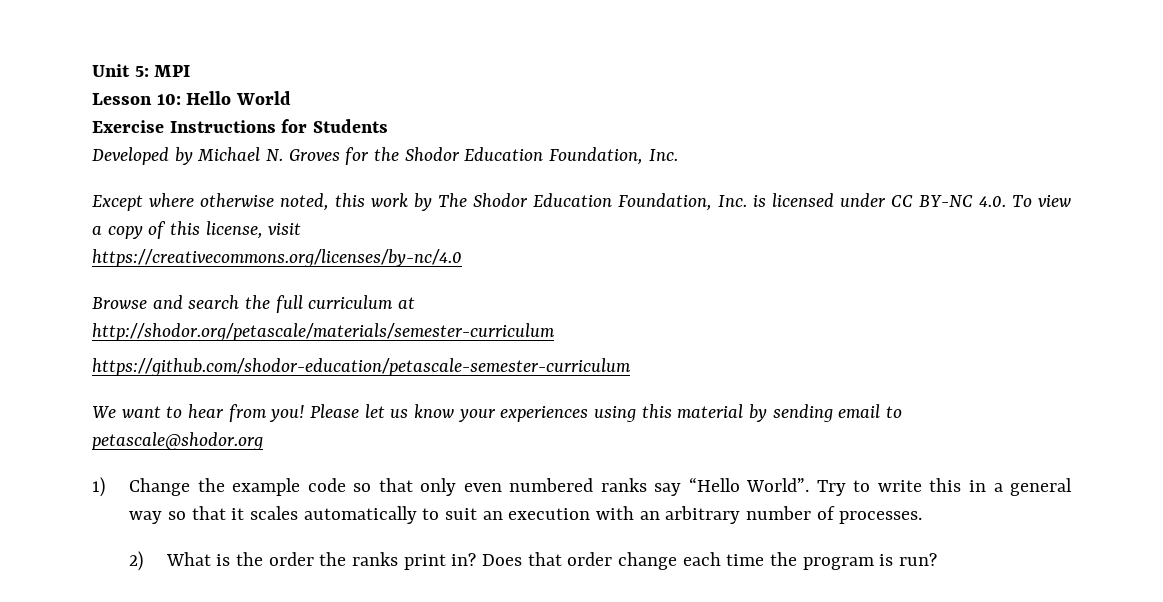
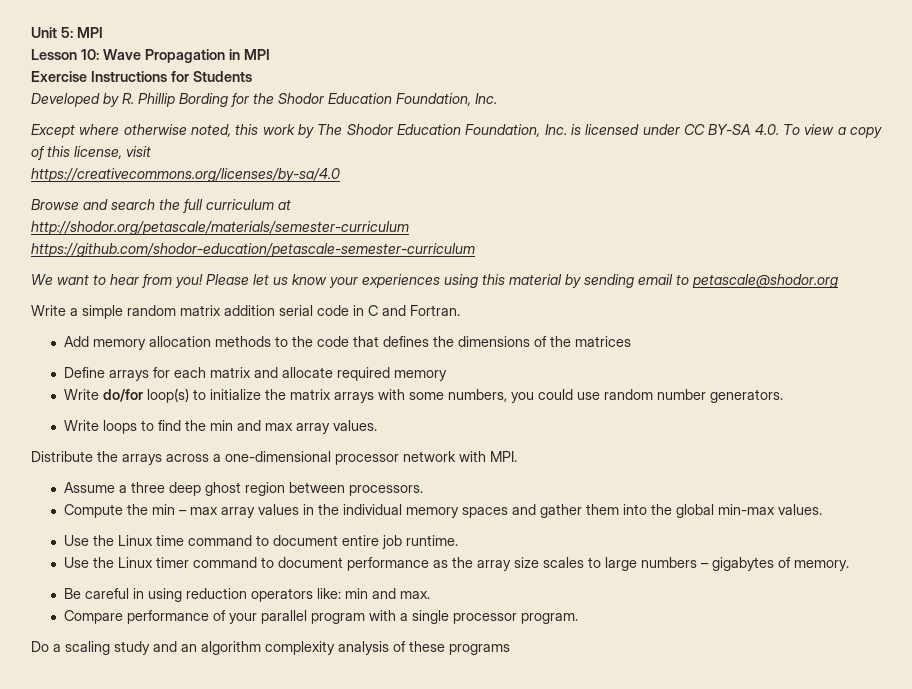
[186,91,292,105] Hello World -> [103,49,270,63] Wave Propagation in MPI
[197,147,340,161] Michael N. Groves -> [122,93,228,107] R. Phillip Bording
[919,195,973,207] BY-NC -> [708,124,751,135] BY-SA
[92,249,462,267] https://creativecommons.org/licenses/by-nc/4.0 -> [31,168,341,182] https://creativecommons.org/licenses/by-sa/4.0
[92,477,1073,497] [129,506,923,524] [129,551,938,571] 1) Change the example code so that only even numbered ranks say “Hello World”. Try to write this in a general way so that it scales automatically to suit an execution with an arbitrary number of processes. // 2) What is the order the ranks print in? Does that order change each time the program is run? -> [31,305,460,319] [64,336,632,350] [64,367,448,381] [64,388,784,403] [64,420,378,434] [31,451,517,465] [64,482,424,496] [64,504,823,518] [64,535,459,549] [64,557,850,571] [64,588,431,602] [64,610,579,624] [31,641,510,655] Write a simple random matrix addition serial code in C and Fortran. // Add memory allocation methods to the code that defines the dimensions of the matrices // Define arrays for each matrix and allocate required memory // Write do/for loop(s) to initialize the matrix arrays with some numbers, you could use random number generators. // Write loops to find the min and max array values. // Distribute the arrays across a one-dimensional processor network with MPI. // Assume a three deep ghost region between processors. // Compute the min – max array values in the individual memory spaces and gather them into the global min-max values. // Use the Linux time command to document entire job runtime. // Use the Linux timer command to document performance as the array size scales to large numbers – gigabytes of memory. // Be careful in using reduction operators like: min and max. // Compare performance of your parallel program with a single processor program. // Do a scaling study and an algorithm complexity analysis of these programs

